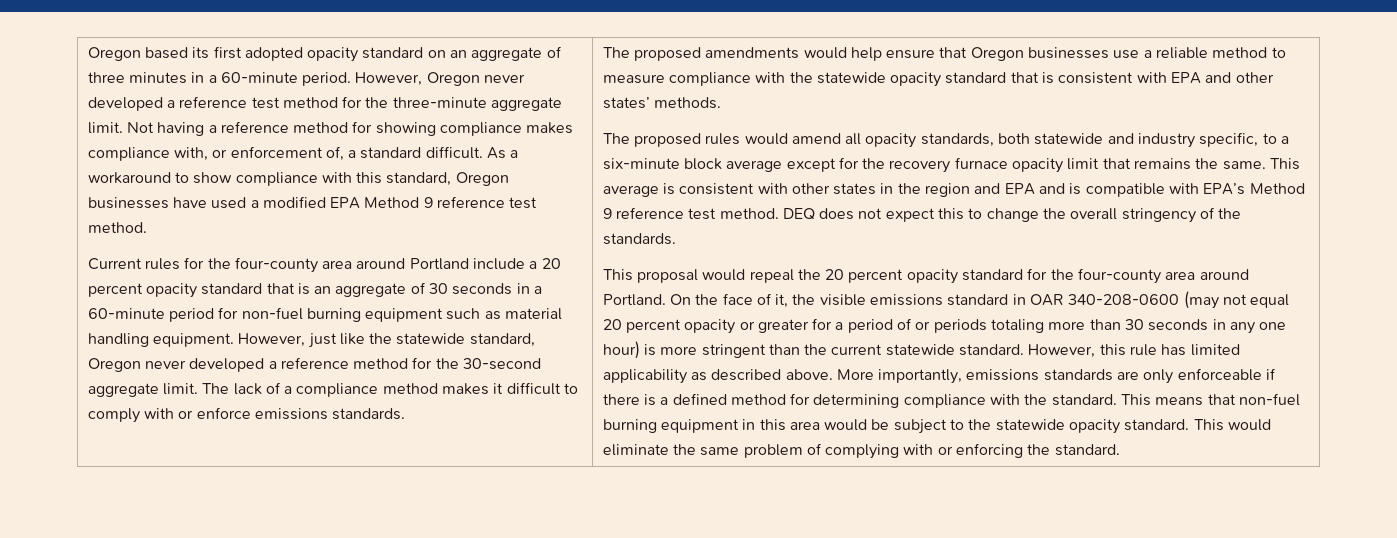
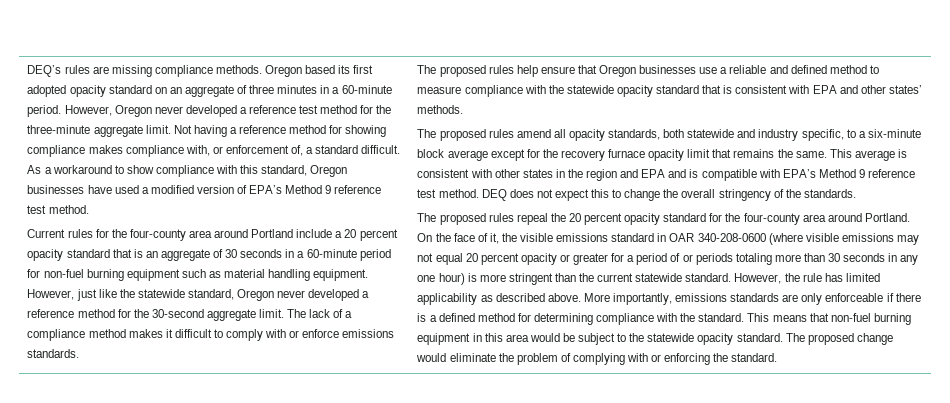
(87, 54) none -> [27,65,262,77] DEQ’s rules are missing compliance methods.
[330,197,361,209] EPA -> [196,185,283,194] version of EPA’s
[705,47,847,59] amendments would -> [488,65,514,74] rules
(1209, 53) none -> [769,65,827,74] and defined
[744,133,788,145] would -> (514, 133) none
[602,269,746,283] This proposal would -> [417,213,514,225] The proposed rules
[1183,291,1219,309] (may -> [768,233,919,245] (where visible emissions may
[1099,344,1126,356] this -> [784,273,800,282] the
[1193,419,1224,431] This -> [785,333,893,345] The proposed change
[700,447,740,456] same -> (514, 357) none

